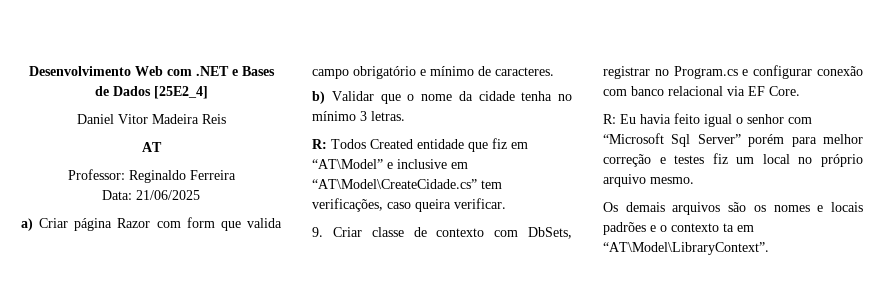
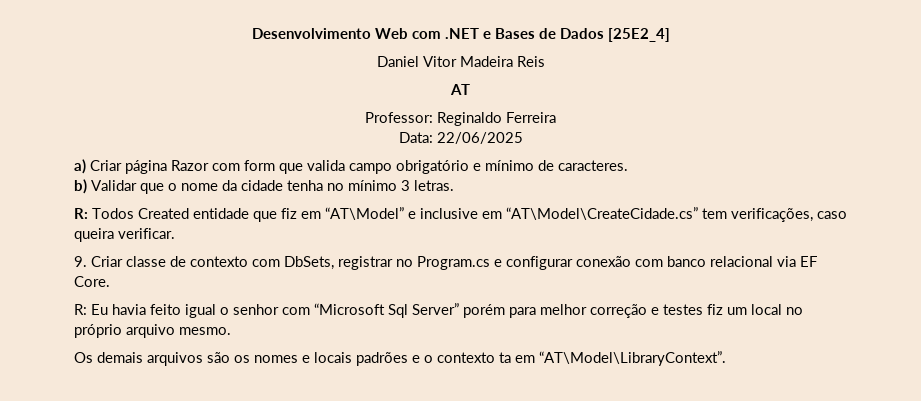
[136,190,200,200] 21/06/2025 -> [436,132,523,144] 22/06/2025

